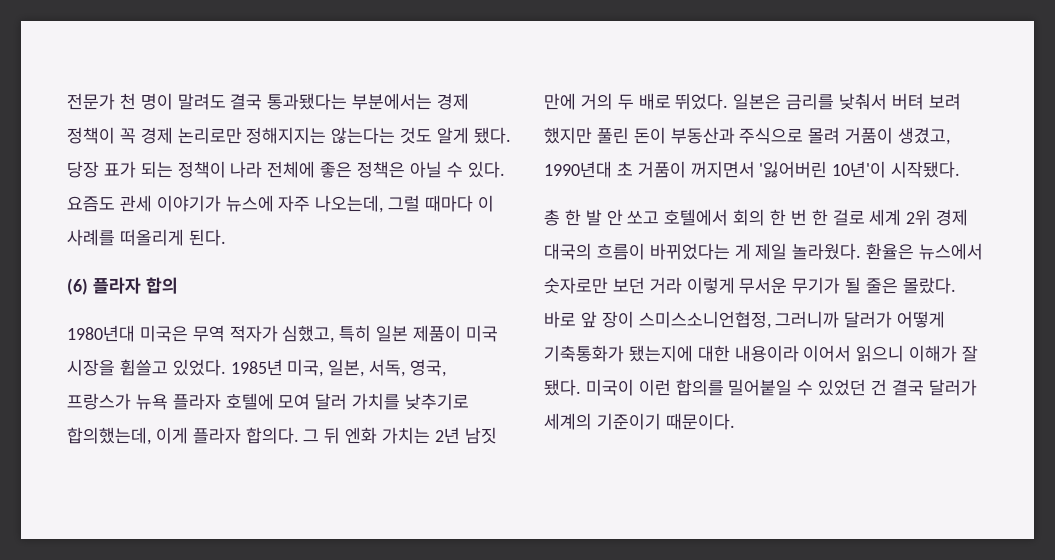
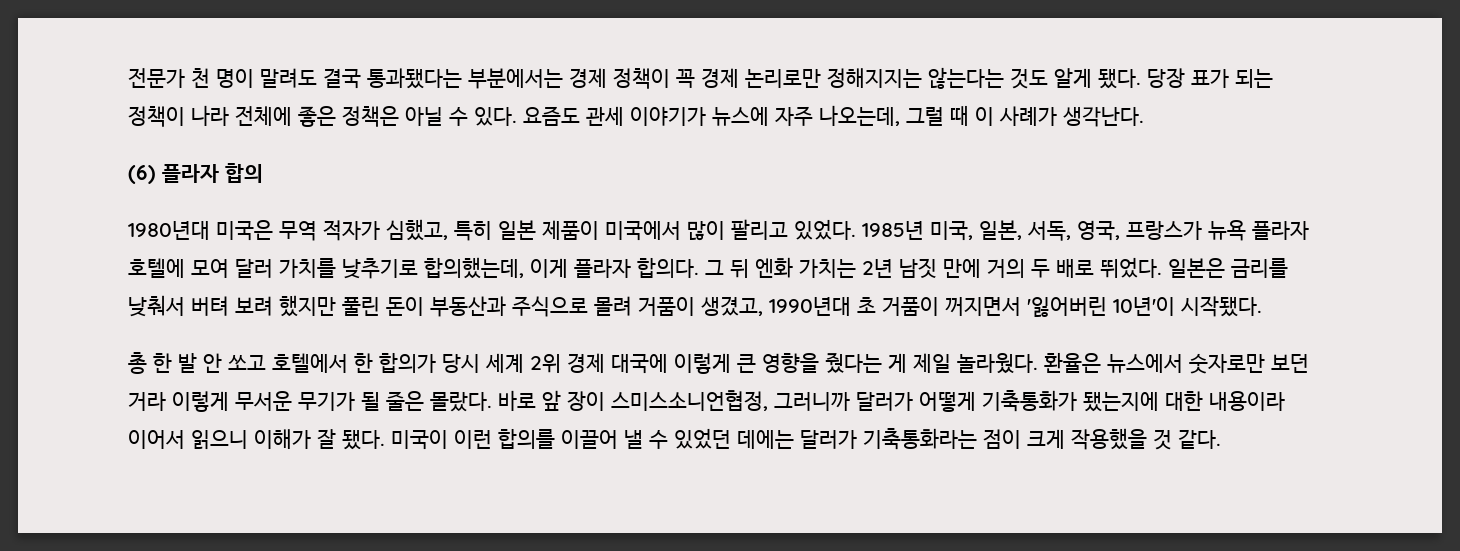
[425,195,494,212] [67,229,226,246] 때마다 이 사례를 떠올리게 된다. -> [950,105,1144,127] 때 이 사례가 생각난다.
[465,325,498,342] [67,359,168,376] 미국 시장을 휩쓸고 -> [605,219,788,241] 미국에서 많이 팔리고
[733,209,969,226] [544,243,730,260] 회의 한 번 한 걸로 세계 2위 경제 대국의 흐름이 바뀌었다는 -> [354,352,882,374] 한 합의가 당시 세계 2위 경제 대국에 이렇게 큰 영향을 줬다는
[728,379,977,396] [544,413,735,430] 밀어붙일 수 있었던 건 결국 달러가 세계의 기준이기 때문이다. -> [561,428,1221,450] 이끌어 낼 수 있었던 데에는 달러가 기축통화라는 점이 크게 작용했을 것 같다.

